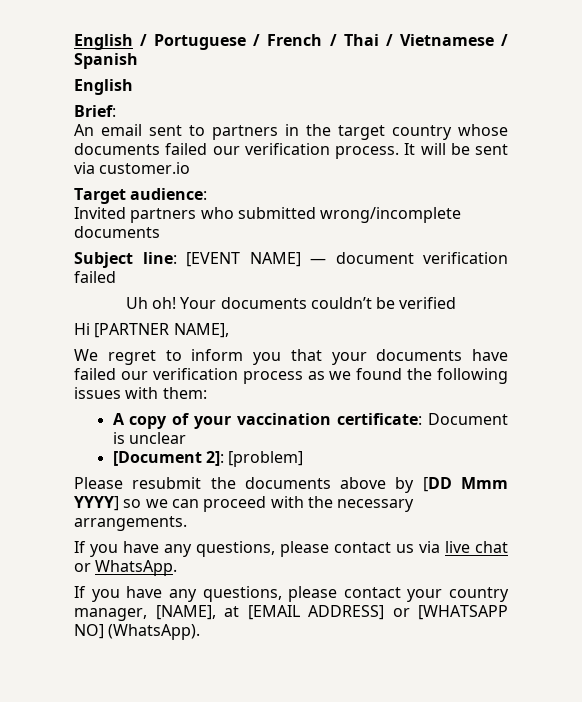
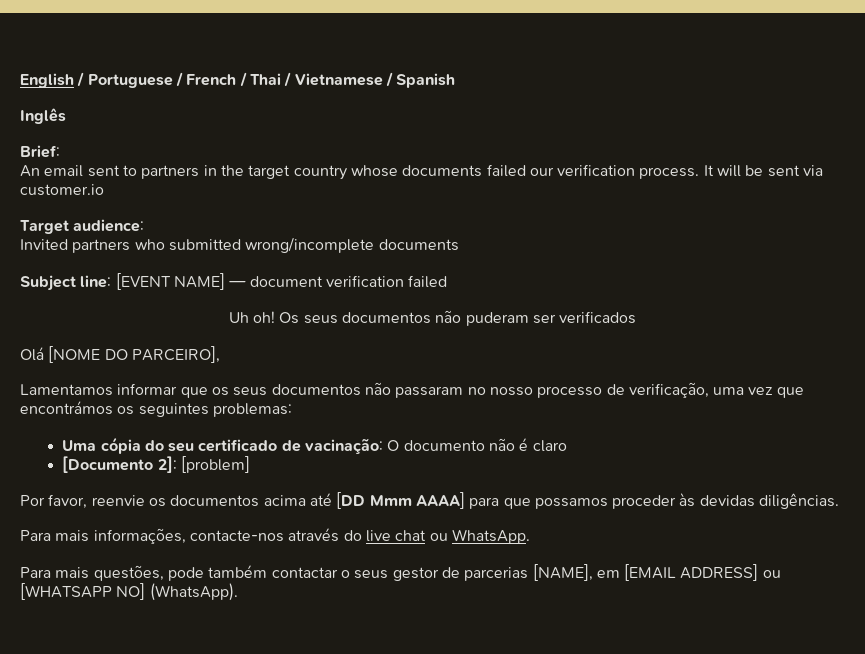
[74,79,133,95] English -> [20,108,66,124] Inglês
[180,297,457,309] [74,323,229,338] [74,349,508,365] [74,368,508,384] [74,387,207,399] [112,413,508,429] [112,432,186,444] [112,451,304,467] [74,477,508,493] [74,496,415,512] [74,516,187,531] [74,541,440,557] Your documents couldn’t be verified // Hi [PARTNER NAME], // We regret to inform you that your documents have failed our verification process as we found the following issues with them: // A copy of your vaccination certificate: Document is unclear // [Document 2]: [problem] // Please resubmit the documents above by [DD Mmm YYYY] so we can proceed with the necessary arrangements. // If you have any questions, please contact us via -> [279,310,637,326] [20,346,220,363] [20,382,804,398] [20,401,292,417] [62,437,567,454] [62,456,250,473] [20,492,840,509] [20,528,362,544] Os seus documentos não puderam ser verificados // Olá [NOME DO PARCEIRO], // Lamentamos informar que os seus documentos não passaram no nosso processo de verificação, uma vez que encontrámos os seguintes problemas: // Uma cópia do seu certificado de vacinação: O documento não é claro // [Documento 2]: [problem] // Por favor, reenvie os documentos acima até [DD Mmm AAAA] para que possamos proceder às devidas diligências. // Para mais informações, contacte-nos através do
[74,563,91,572] or -> [429,533,448,541] ou
[74,586,509,602] [74,605,239,621] If you have any questions, please contact your country manager, [NAME], at -> [20,564,620,581] Para mais questões, pode também contactar o seus gestor de parcerias [NAME], em
[392,608,410,617] or -> [762,570,781,578] ou

